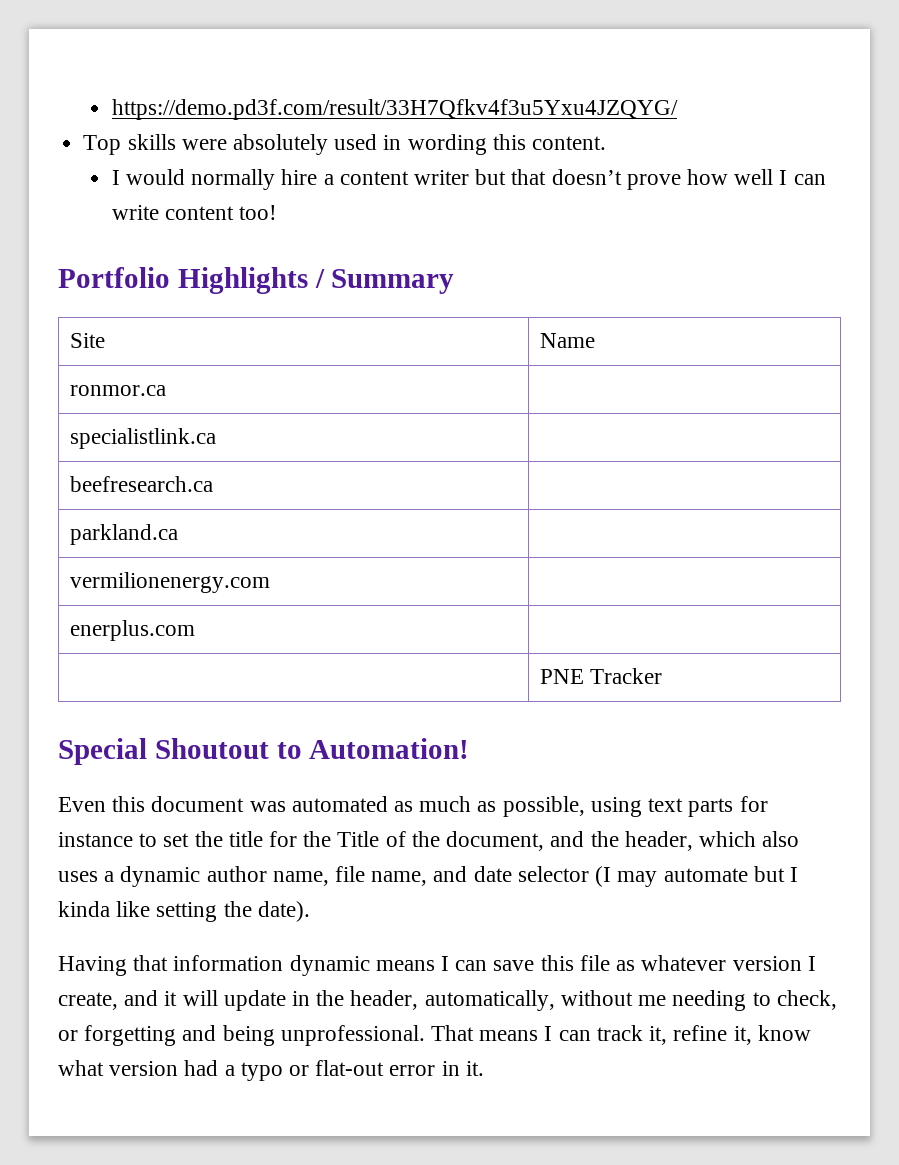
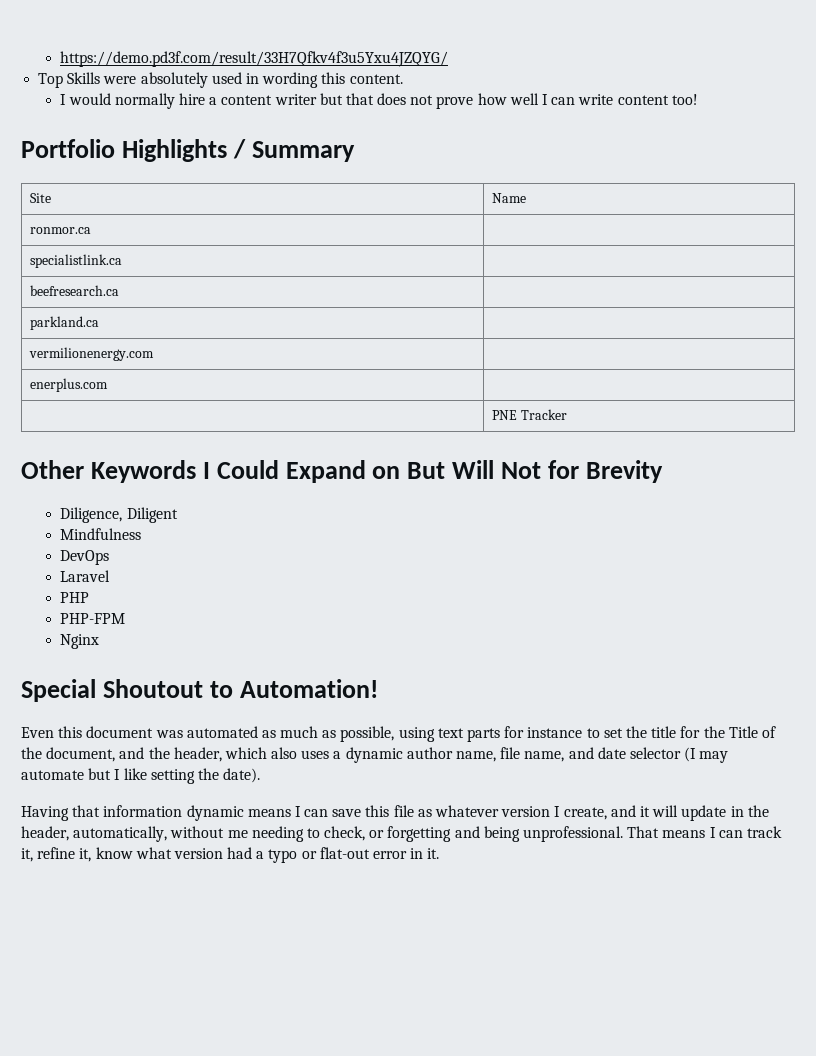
[127,134,176,150] skills -> [67,72,101,84] Skills
[551,169,622,185] doesn’t -> [377,93,434,105] does not
(662, 676) none -> [21,460,663,483] [60,507,178,523] [60,528,142,540] [60,550,110,565] [60,570,111,582] [60,592,90,603] [60,613,126,624] [60,634,100,649] // Other Keywords I Could Expand on But Will Not for Brevity // Diligence, Diligent // Mindfulness // DevOps // Laravel // PHP // PHP-FPM // Nginx
[58,901,110,917] kinda -> (121, 774) none

